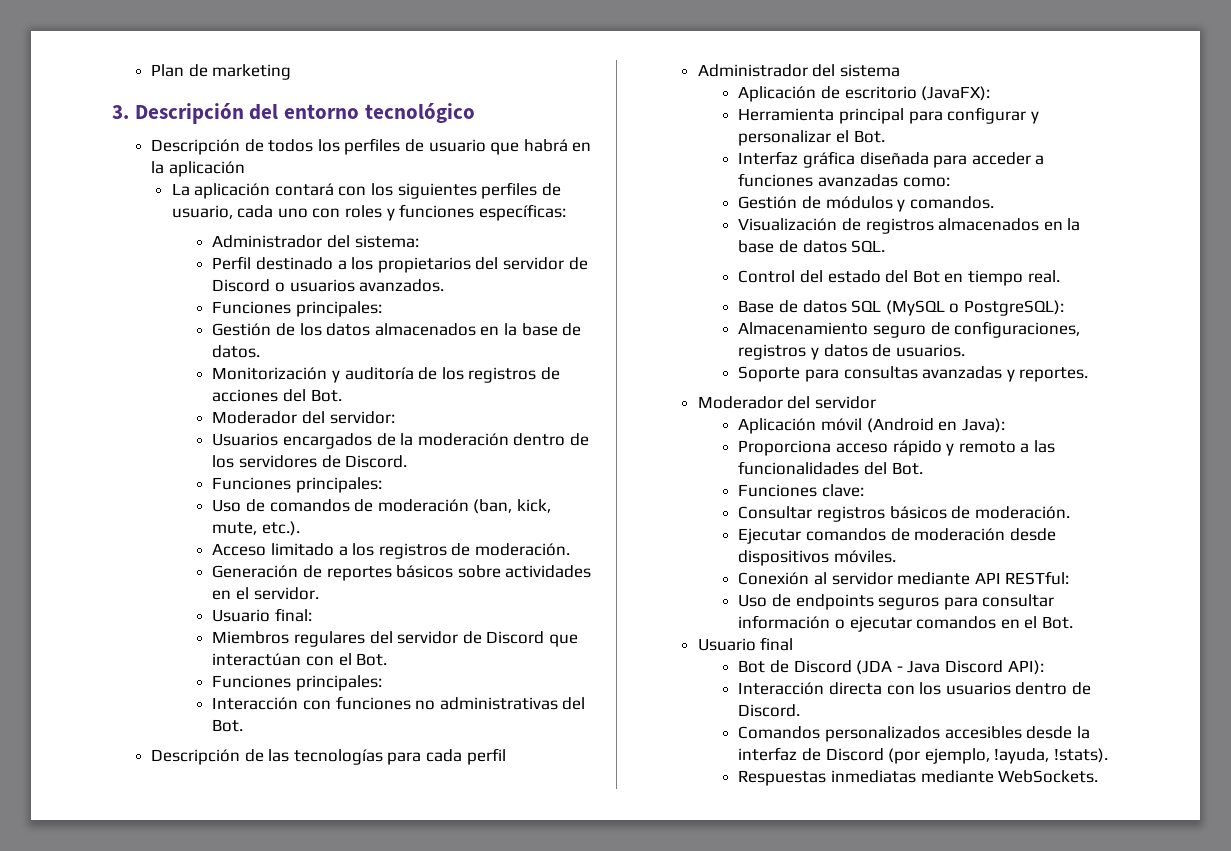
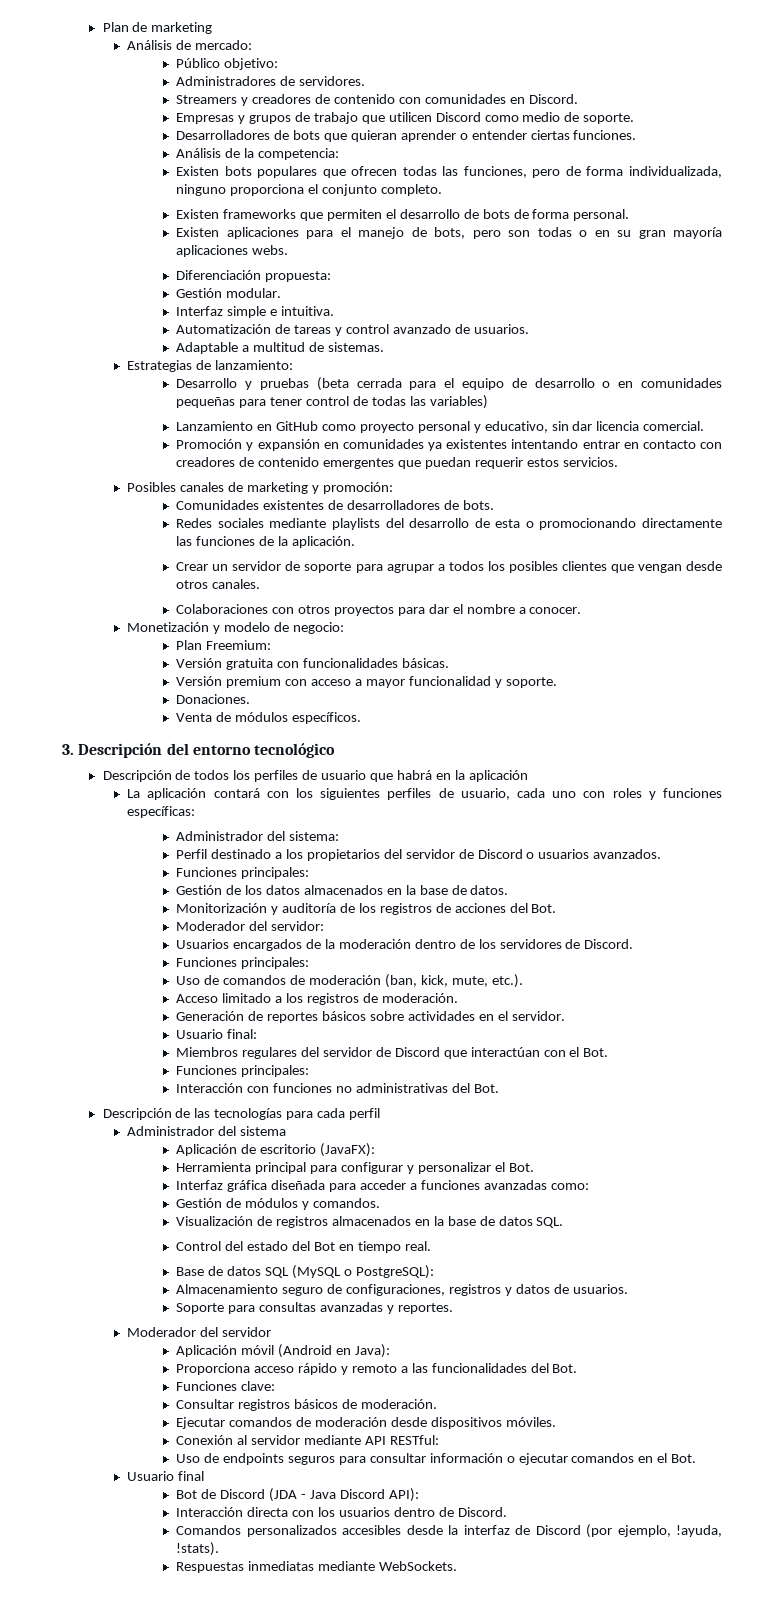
(292, 72) none -> [127,40,252,50] [176,58,279,70] [176,76,366,86] [176,94,578,106] [176,112,635,124] [176,130,637,142] [176,148,339,160] [176,166,723,178] [176,184,442,196] [176,209,630,221] [176,227,722,239] [176,245,289,257] [176,270,332,282] [176,288,282,298] [176,306,334,318] [176,324,529,336] [176,342,384,354] [127,360,293,372] [176,377,722,391] [176,395,488,409] [176,421,705,433] [176,439,722,451] [176,457,618,469] [127,482,393,494] [176,500,494,510] [176,518,723,530] [176,536,355,548] [176,561,722,573] [176,579,261,589] [176,604,582,616] [127,622,344,634] [176,640,272,650] [176,658,449,670] [176,676,557,688] [176,694,251,704] [176,712,361,724] // Análisis de mercado: // Público objetivo: // Administradores de servidores. // Streamers y creadores de contenido con comunidades en Discord. // Empresas y grupos de trabajo que utilicen Discord como medio de soporte. // Desarrolladores de bots que quieran aprender o entender ciertas funciones. // Análisis de la competencia: // Existen bots populares que ofrecen todas las funciones, pero de forma individualizada, ninguno proporciona el conjunto completo. // Existen frameworks que permiten el desarrollo de bots de forma personal. // Existen aplicaciones para el manejo de bots, pero son todas o en su gran mayoría aplicaciones webs. // Diferenciación propuesta: // Gestión modular. // Interfaz simple e intuitiva. // Automatización de tareas y control avanzado de usuarios. // Adaptable a multitud de sistemas. // Estrategias de lanzamiento: // Desarrollo y pruebas (beta cerrada para el equipo de desarrollo o en comunidades pequeñas para tener control de todas las variables) // Lanzamiento en GitHub como proyecto personal y educativo, sin dar licencia comercial. // Promoción y expansión en comunidades ya existentes intentando entrar en contacto con creadores de contenido emergentes que puedan requerir estos servicios. // Posibles canales de marketing y promoción: // Comunidades existentes de desarrolladores de bots. // Redes sociales mediante playlists del desarrollo de esta o promocionando directamente las funciones de la aplicación. // Crear un servidor de soporte para agrupar a todos los posibles clientes que vengan desde otros canales. // Colaboraciones con otros proyectos para dar el nombre a conocer. // Monetización y modelo de negocio: // Plan Freemium: // Versión gratuita con funcionalidades básicas. // Versión premium con acceso a mayor funcionalidad y soporte. // Donaciones. // Venta de módulos específicos.

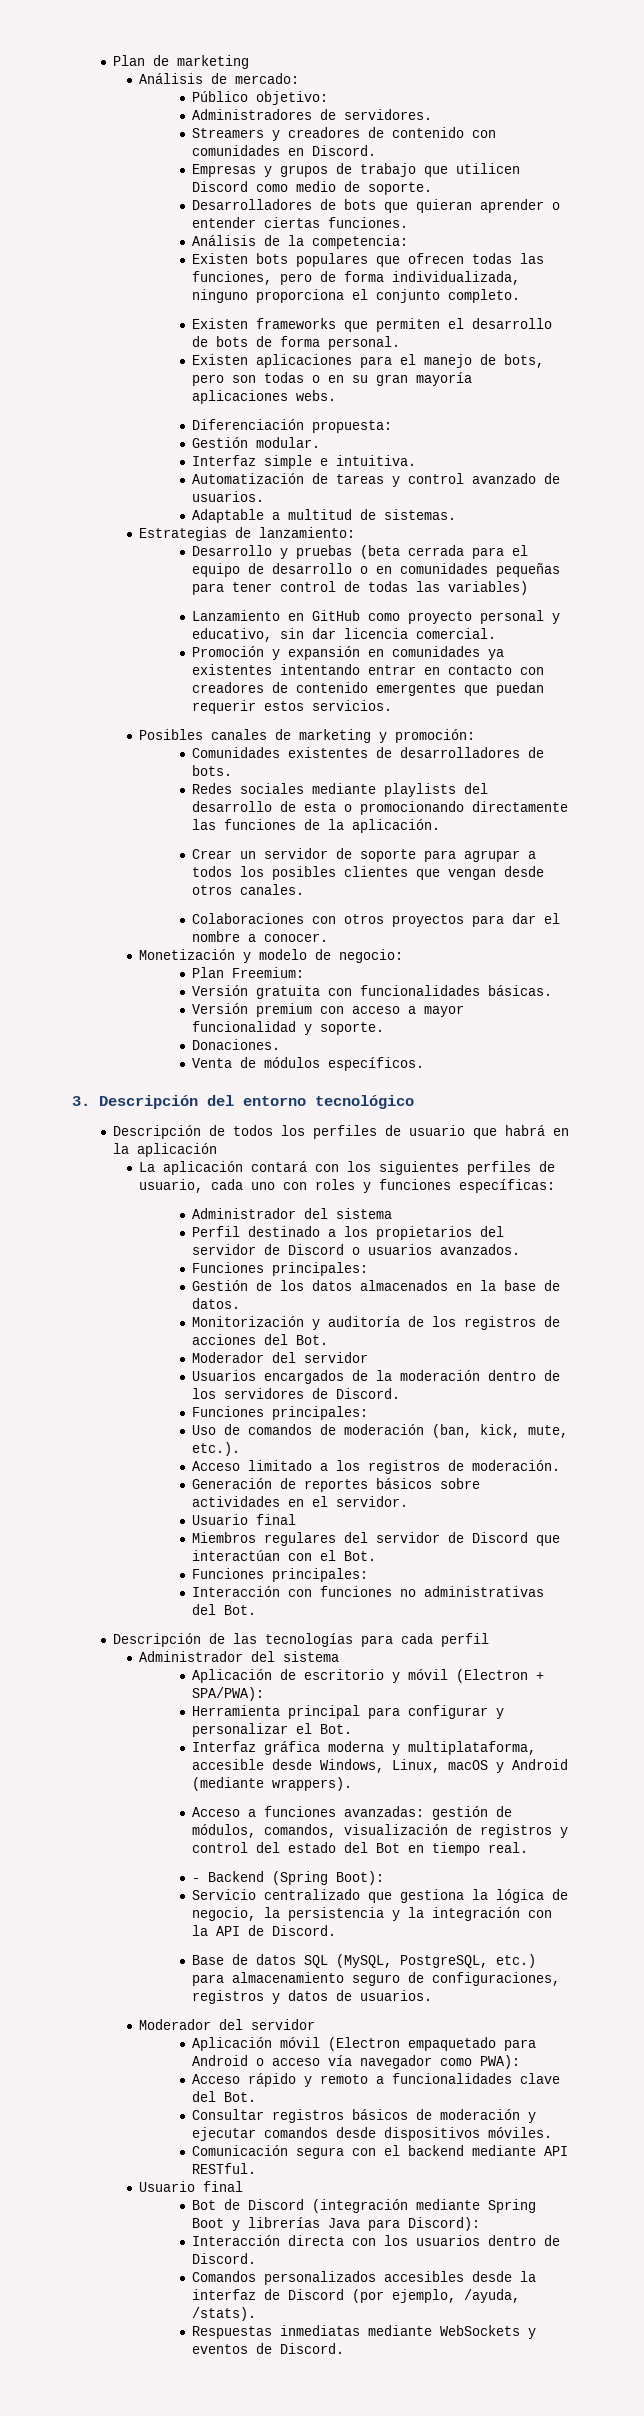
[289,831,340,841] sistema: -> [335,1208,392,1219] sistema
[271,921,325,931] servidor: -> [303,1352,368,1363] servidor
[227,1029,258,1039] final: -> [255,1514,296,1525] final
[319,1143,375,1157] (JavaFX): -> [391,1669,544,1683] [191,1687,264,1701] y móvil (Electron + SPA/PWA):
[271,1180,589,1192] [176,1198,380,1210] [176,1216,564,1228] [176,1241,222,1251] diseñada para acceder a funciones avanzadas como: // Gestión de módulos y comandos. // Visualización de registros almacenados en la base de datos SQL. // Control -> [327,1741,536,1755] [191,1759,568,1773] [191,1777,352,1791] [191,1806,512,1820] [191,1824,568,1838] [191,1842,248,1853] moderna y multiplataforma, accesible desde Windows, Linux, macOS y Android (mediante wrappers). // Acceso a funciones avanzadas: gestión de módulos, comandos, visualización de registros y control
(431, 1246) none -> [191,1871,384,1885] [191,1889,568,1903] [191,1907,552,1921] [191,1925,336,1936] // - Backend (Spring Boot): // Servicio centralizado que gestiona la lógica de negocio, la persistencia y la integración con la API de Discord.
[291,1265,434,1279] [176,1284,279,1294] (MySQL o PostgreSQL): // Almacenamiento -> [335,1954,536,1968] [191,1972,344,1986] (MySQL, PostgreSQL, etc.) para almacenamiento
[176,1302,453,1314] // Soporte para consultas avanzadas y reportes. -> (432, 1995) none
[278,1344,390,1358] [176,1363,295,1375] (Android en Java): // Proporciona acceso -> [327,2037,536,2051] [191,2055,520,2069] [191,2074,240,2084] (Electron empaquetado para Android o acceso vía navegador como PWA): // Acceso
[411,1363,578,1373] [176,1381,276,1391] las funcionalidades del Bot. // Funciones clave: -> [391,2073,560,2084] [191,2091,256,2102] funcionalidades clave del Bot.
[360,1399,437,1409] [176,1417,556,1429] [176,1435,439,1445] [176,1453,697,1465] moderación. // Ejecutar comandos de moderación desde dispositivos móviles. // Conexión al servidor mediante API RESTful: // Uso de endpoints seguros para consultar información o ejecutar comandos en el Bot. -> [439,2109,536,2123] [191,2127,552,2141] [191,2145,568,2159] [191,2163,256,2174] moderación y ejecutar comandos desde dispositivos móviles. // Comunicación segura con el backend mediante API RESTful.
[268,1488,419,1502] (JDA - Java Discord API): -> [311,2199,536,2213] [191,2217,480,2231] (integración mediante Spring Boot y librerías Java para Discord):
[676,1525,723,1537] [176,1542,220,1556] !ayuda, !stats). -> [463,2289,520,2303] [191,2307,256,2321] /ayuda, /stats).
[378,1561,457,1571] WebSockets. -> [439,2325,536,2339] [191,2343,344,2354] WebSockets y eventos de Discord.

